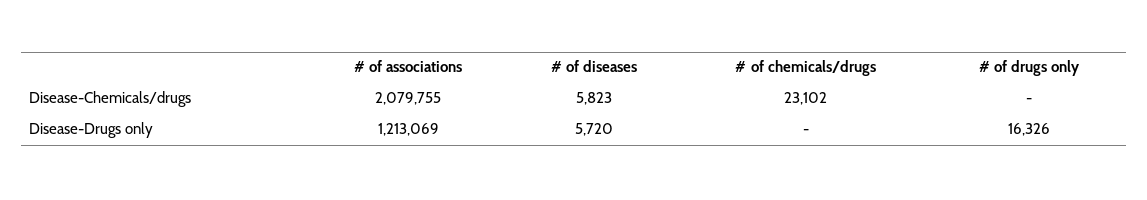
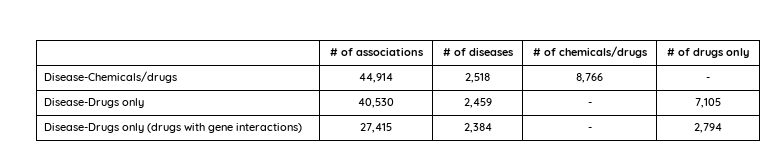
[375,92,441,105] [576,92,612,105] [784,92,827,105] 2,079,755 | 5,823 | 23,102 -> [359,73,393,83] [465,73,490,83] [576,73,603,83] 44,914 | 2,518 | 8,766
[377,123,439,136] [575,123,613,136] [802,129,809,134] [1008,123,1050,136] 1,213,069 | 5,720 | - | 16,326 -> [358,98,394,108] [463,98,492,108] [587,102,592,106] [695,98,721,108] [43,123,302,133] [360,123,392,133] [463,123,492,133] [587,127,592,131] [694,123,722,133] 40,530 | 2,459 | - | 7,105 // Disease-Drugs only (drugs with gene interactions) | 27,415 | 2,384 | - | 2,794

